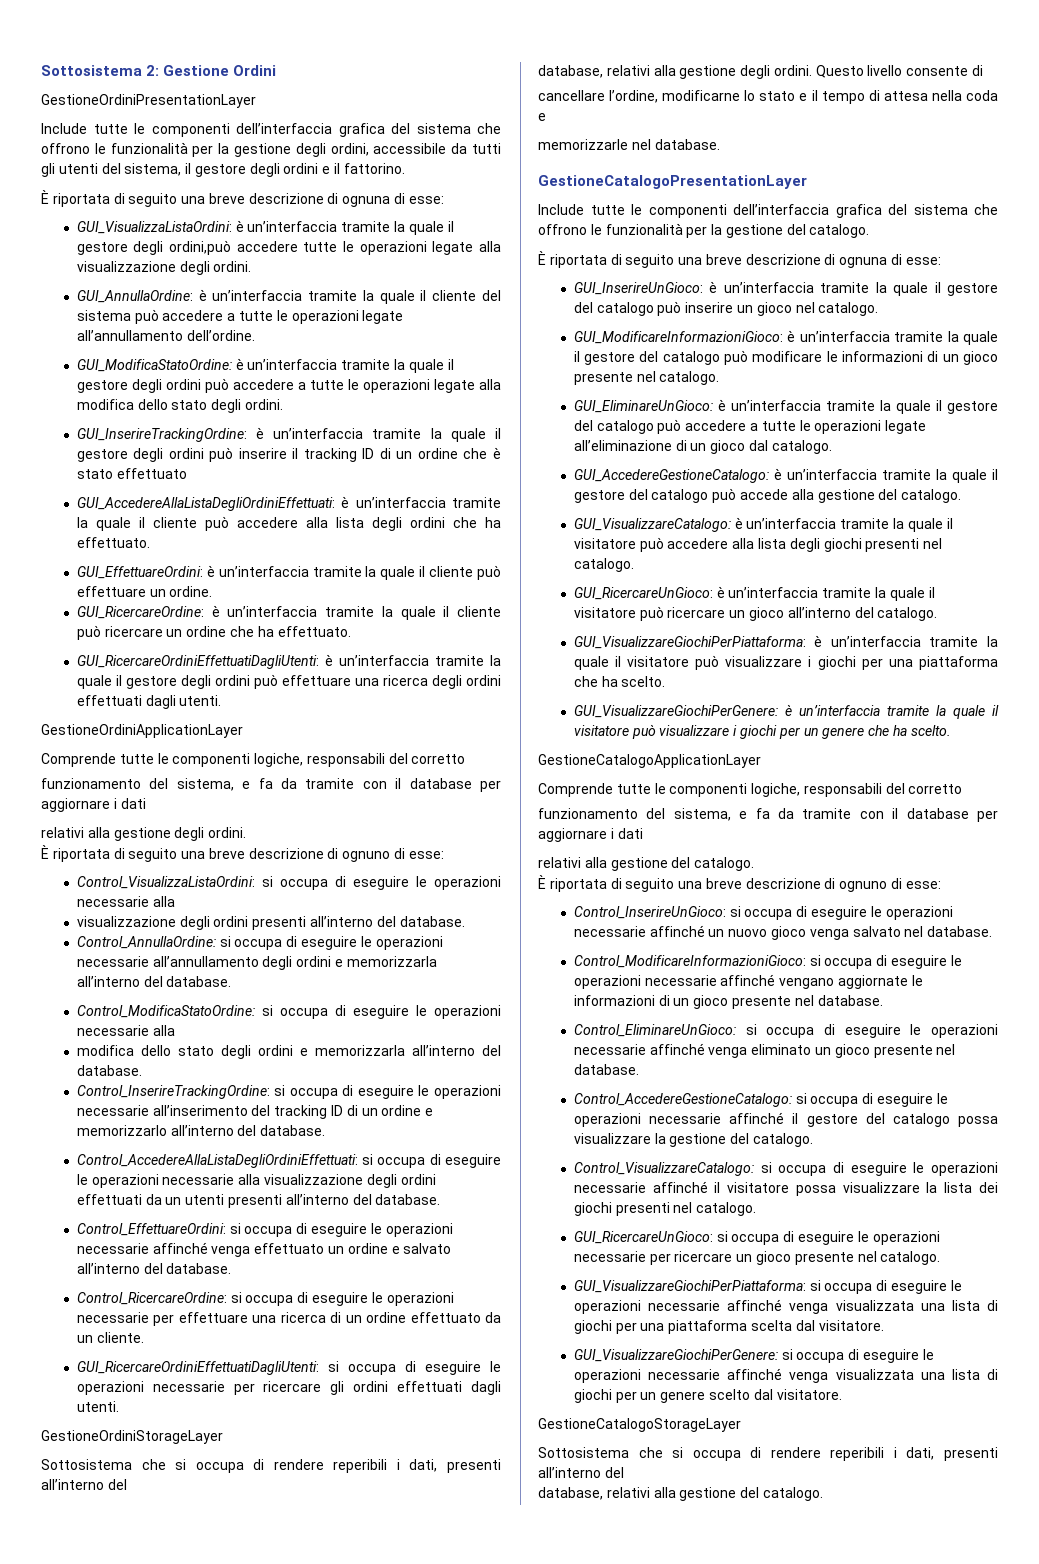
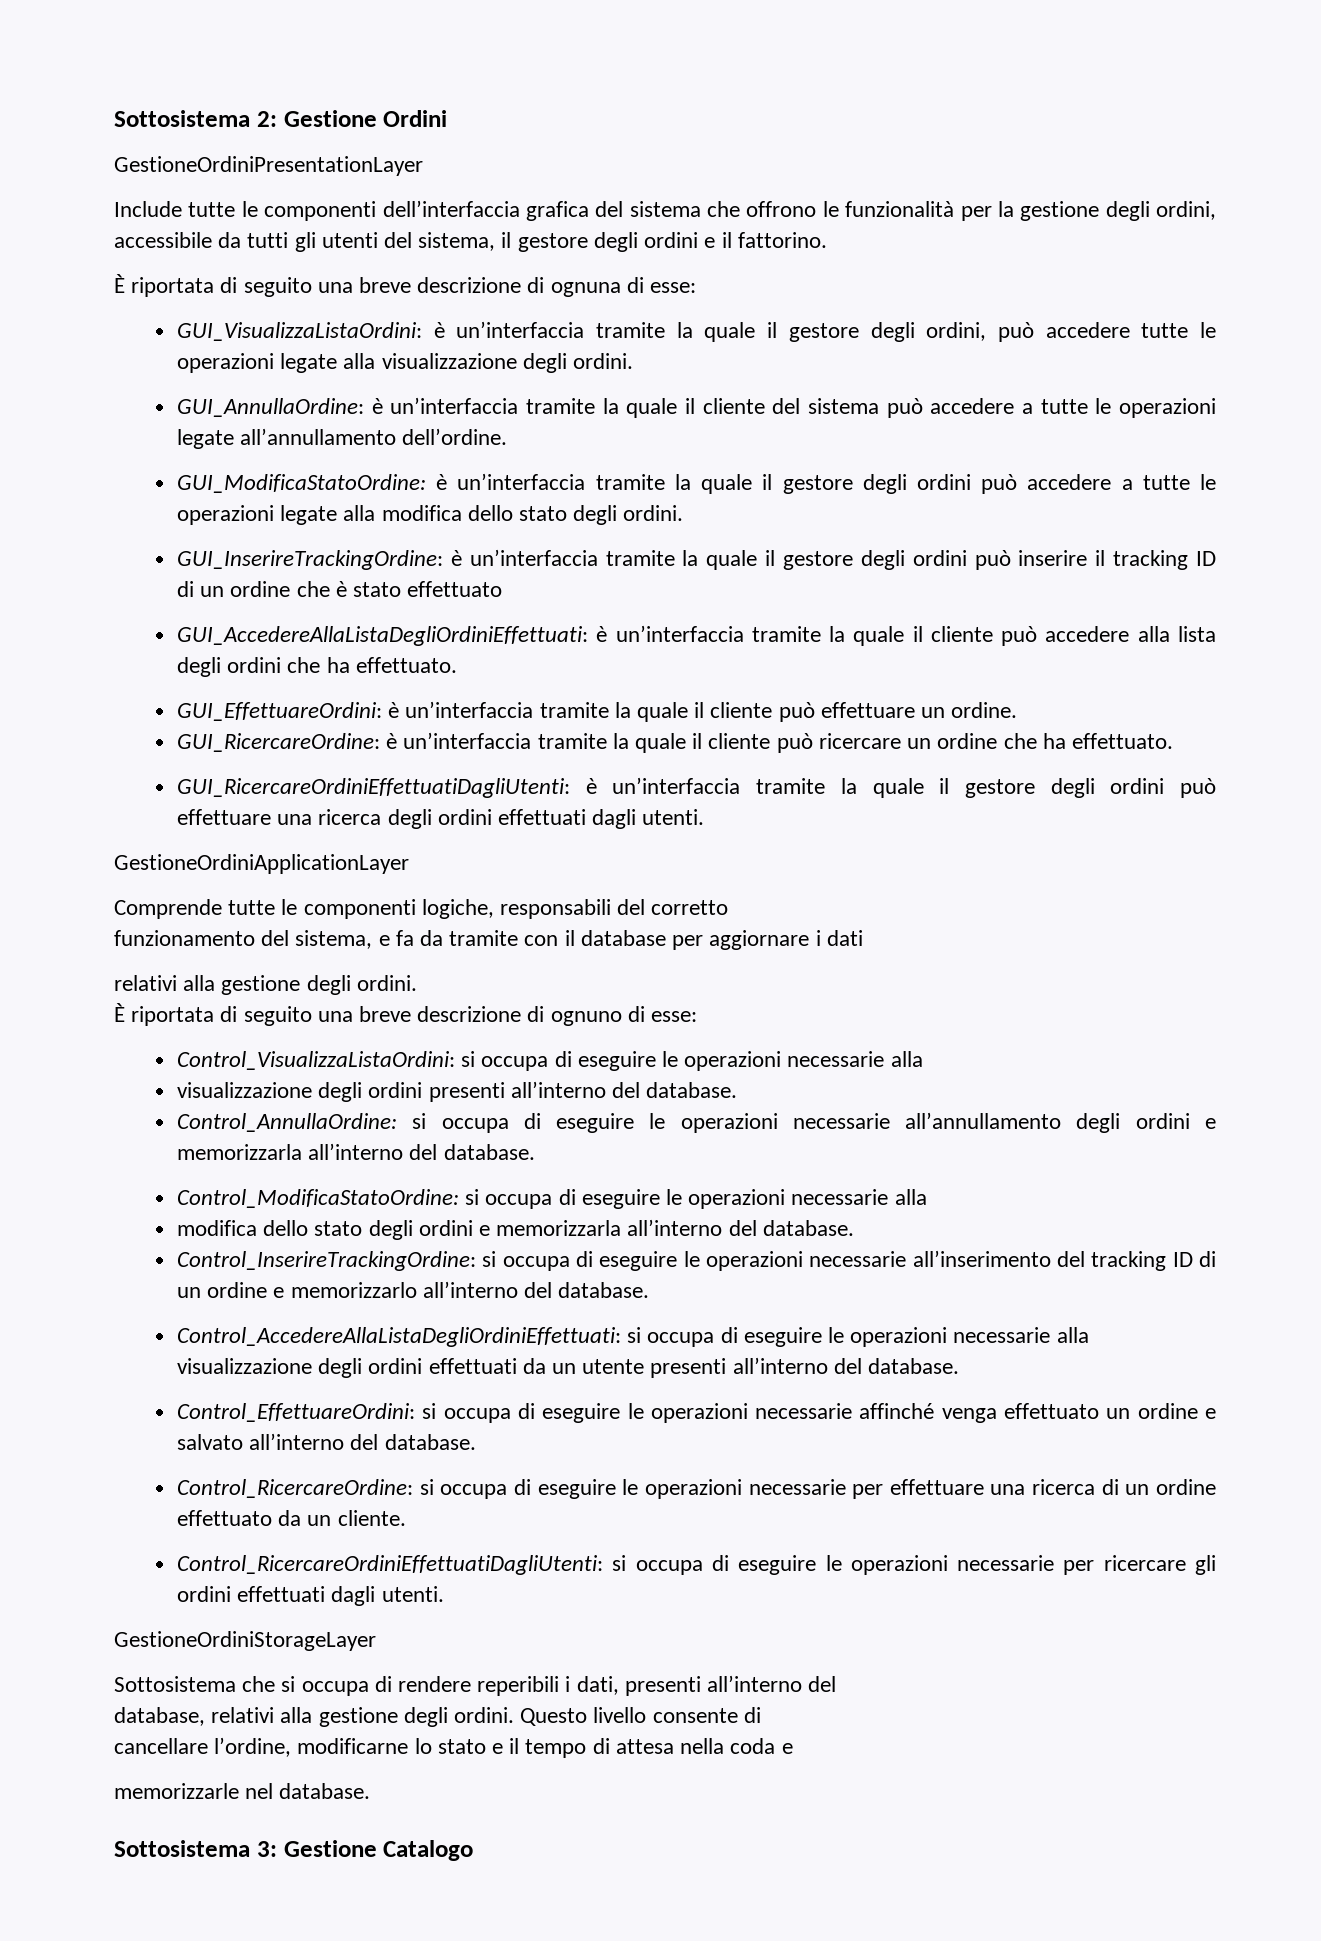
[169,240,232,255] ordini,può -> [926,322,1034,342] ordini, può
[185,1194,225,1205] utenti -> [582,1359,645,1374] utente
[76,1361,319,1375] GUI_RicercareOrdiniEffettuatiDagliUtenti: -> [177,1555,604,1575] Control_RicercareOrdiniEffettuatiDagliUtenti:
[538,175,807,189] [538,204,998,218] [538,223,870,238] [538,251,941,268] [573,281,998,296] [573,301,879,316] [573,330,998,345] [573,350,998,365] [573,371,720,385] [573,399,998,414] [573,419,927,434] [573,440,832,454] [573,468,998,483] [573,488,962,503] [573,517,953,532] [573,537,943,552] [573,558,634,572] [573,586,935,601] [573,606,938,621] [573,635,998,649] [573,655,998,670] [573,676,666,687] [573,704,999,719] [573,724,951,739] [538,754,761,768] [538,783,963,797] [538,808,998,822] [538,828,643,842] [538,857,755,871] [538,875,941,892] [573,906,953,920] [573,925,993,940] [573,955,962,969] [573,974,923,989] [573,995,883,1009] [573,1024,998,1038] [573,1043,956,1058] [573,1064,639,1075] [573,1093,948,1107] [573,1112,998,1127] [573,1133,813,1147] [573,1162,998,1176] [573,1181,998,1196] [573,1202,757,1216] [573,1231,940,1245] [573,1251,941,1265] [573,1280,962,1294] [573,1299,998,1314] [573,1320,884,1334] [573,1349,934,1363] [573,1368,998,1383] [573,1389,842,1403] [538,1418,741,1432] [538,1447,998,1461] [538,1467,624,1478] [538,1487,823,1501] GestioneCatalogoPresentationLayer // Include tutte le componenti dell’interfaccia grafica del sistema che offrono le funzionalità per la gestione del catalogo. // È riportata di seguito una breve descrizione di ognuna di esse: // GUI_InserireUnGioco: è un’interfaccia tramite la quale il gestore del catalogo può inserire un gioco nel catalogo. // GUI_ModificareInformazioniGioco: è un’interfaccia tramite la quale il gestore del catalogo può modificare le informazioni di un gioco presente nel catalogo. // GUI_EliminareUnGioco: è un’interfaccia tramite la quale il gestore del catalogo può accedere a tutte le operazioni legate all’eliminazione di un gioco dal catalogo. // GUI_AccedereGestioneCatalogo: è un’interfaccia tramite la quale il gestore del catalogo può accede alla gestione del catalogo. // GUI_VisualizzareCatalogo: è un’interfaccia tramite la quale il visitatore può accedere alla lista degli giochi presenti nel catalogo. // GUI_RicercareUnGioco: è un’interfaccia tramite la quale il visitatore può ricercare un gioco all’interno del catalogo. // GUI_VisualizzareGiochiPerPiattaforma: è un’interfaccia tramite la quale il visitatore può visualizzare i giochi per una piattaforma che ha scelto. // GUI_VisualizzareGiochiPerGenere: è un’interfaccia tramite la quale il visitatore può visualizzare i giochi per un genere che ha scelto. // GestioneCatalogoApplicationLayer // Comprende tutte le componenti logiche, responsabili del corretto // funzionamento del sistema, e fa da tramite con il database per aggiornare i dati // relativi alla gestione del catalogo. // È riportata di seguito una breve descrizione di ognuno di esse: // Control_InserireUnGioco: si occupa di eseguire le operazioni necessarie affinché un nuovo gioco venga salvato nel database. // Control_ModificareInformazioniGioco: si occupa di eseguire le operazioni necessarie affinché vengano aggiornate le informazioni di un gioco presente nel database. // Control_EliminareUnGioco: si occupa di eseguire le operazioni necessarie affinché venga eliminato un gioco presente nel database. // Control_AccedereGestioneCatalogo: si occupa di eseguire le operazioni necessarie affinché il gestore del catalogo possa visualizzare la gestione del catalogo. // Control_VisualizzareCatalogo: si occupa di eseguire le operazioni necessarie affinché il visitatore possa visualizzare la lista dei giochi presenti nel catalogo. // GUI_RicercareUnGioco: si occupa di eseguire le operazioni necessarie per ricercare un gioco presente nel catalogo. // GUI_VisualizzareGiochiPerPiattaforma: si occupa di eseguire le operazioni necessarie affinché venga visualizzata una lista di giochi per una piattaforma scelta dal visitatore. // GUI_VisualizzareGiochiPerGenere: si occupa di eseguire le operazioni necessarie affinché venga visualizzata una lista di giochi per un genere scelto dal visitatore. // GestioneCatalogoStorageLayer // Sottosistema che si occupa di rendere reperibili i dati, presenti all’interno del // database, relativi alla gestione del catalogo. -> [114,1840,474,1861] Sottosistema 3: Gestione Catalogo

